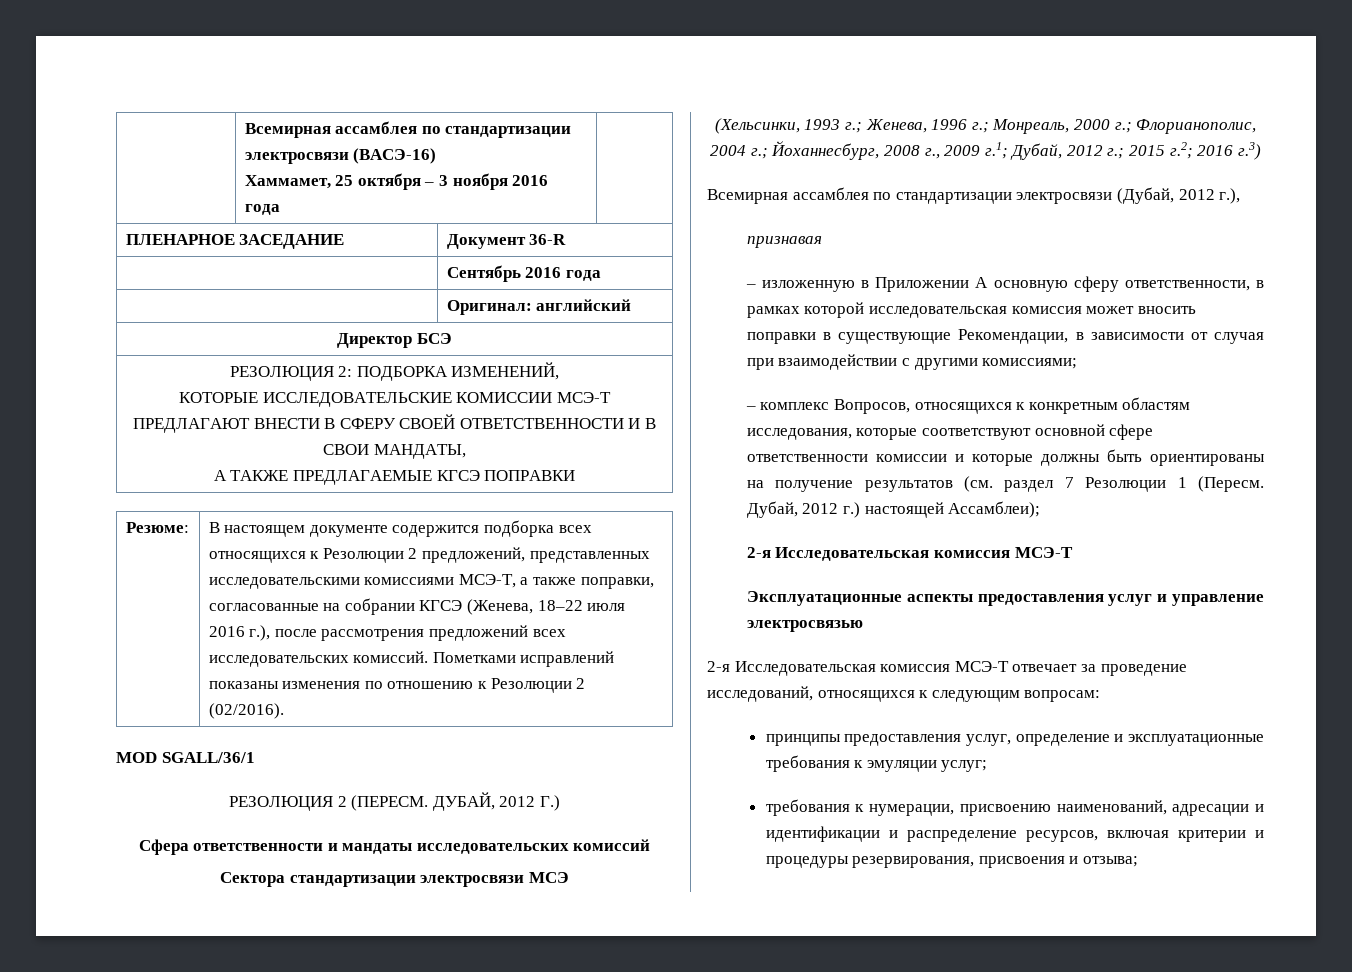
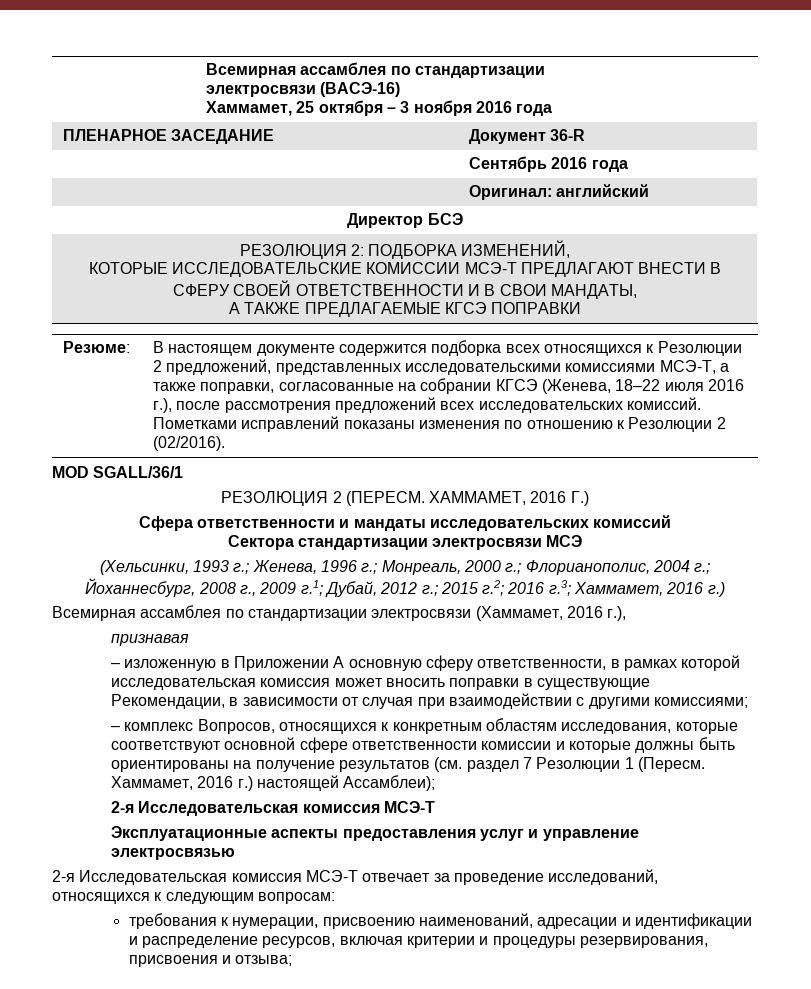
[432,792,536,811] ДУБАЙ, 2012 -> [429,491,567,505] ХАММАМЕТ, 2016
[1237,142,1261,160] [707,187,1215,204] г.3) // Всемирная ассамблея по стандартизации электросвязи (Дубай, 2012 -> [548,580,725,597] [52,605,603,621] г.3; Хаммамет, 2016 г.) // Всемирная ассамблея по стандартизации электросвязи (Хаммамет, 2016
[746,501,839,518] Дубай, 2012 -> [111,776,234,790] Хаммамет, 2016
[765,734,1264,746] [765,755,988,772] // принципы предоставления услуг, определение и эксплуатационные требования к эмуляции услуг; -> (335, 898) none

